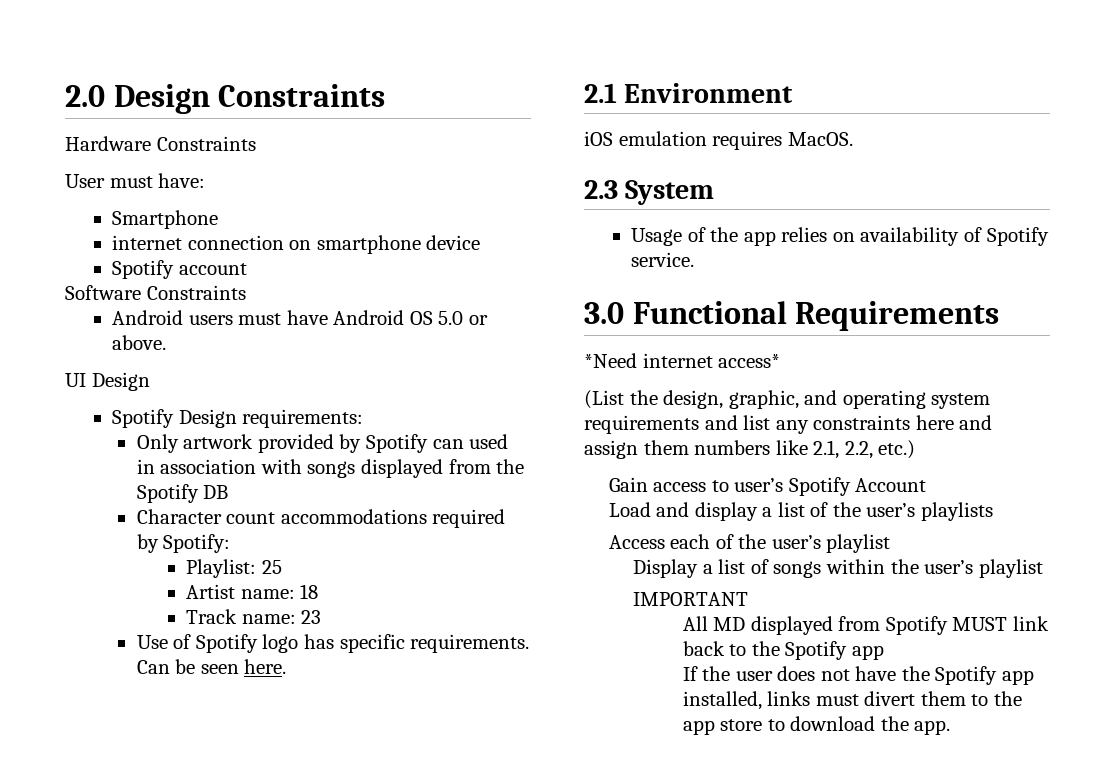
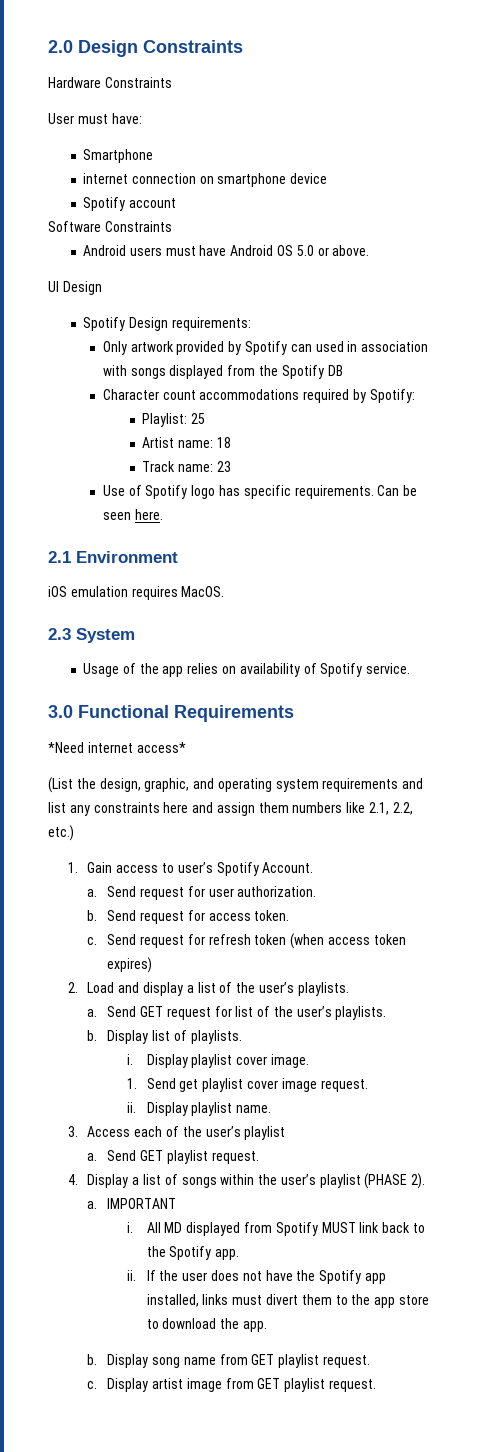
(916, 449) none -> [67,862,78,873] 1.
[855,478,927,492] Account // -> [262,862,314,873] [87,886,317,900] [87,910,290,924] [87,933,406,949] [107,957,153,973] [67,982,78,993] Account. // a. Send request for user authorization. // b. Send request for access token. // c. Send request for refresh token (when access token expires) // 2.
[920,502,993,521] playlists // -> [297,982,349,996] [87,1006,387,1020] [87,1030,242,1044] [126,1054,310,1068] [126,1078,368,1092] [126,1102,272,1116] [67,1126,78,1137] playlists. // a. Send GET request for list of the user’s playlists. // b. Display list of playlists. // i. Display playlist cover image. // 1. Send get playlist cover image request. // ii. Display playlist name. // 3.
(891, 543) none -> [87,1150,259,1164] [67,1174,78,1185] a. Send GET playlist request. // 4.
(1043, 568) // -> [364,1173,426,1189] [87,1201,98,1209] (PHASE 2). // a.
(749, 599) none -> [126,1222,133,1233] i.
[851,645,884,660] app // -> [215,1249,240,1260] [126,1270,136,1281] app. // ii.
(951, 727) none -> [87,1354,370,1368] [87,1378,376,1392] // b. Display song name from GET playlist request. // c. Display artist image from GET playlist request.

